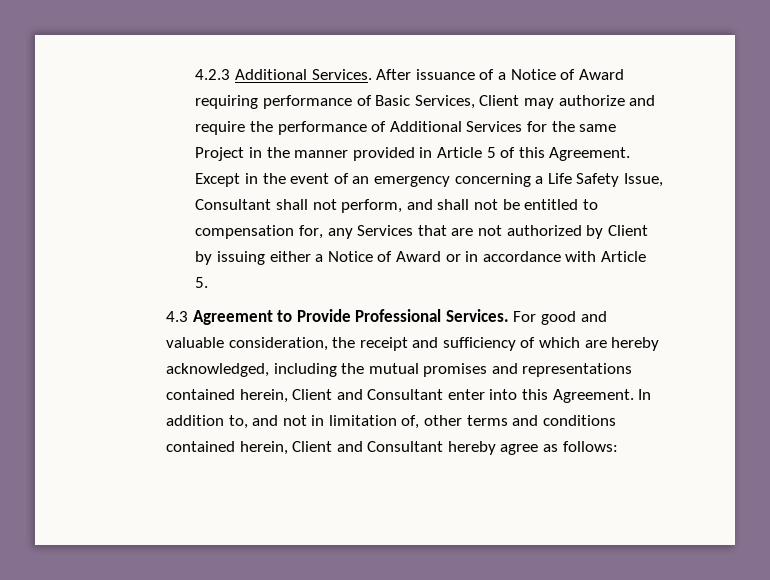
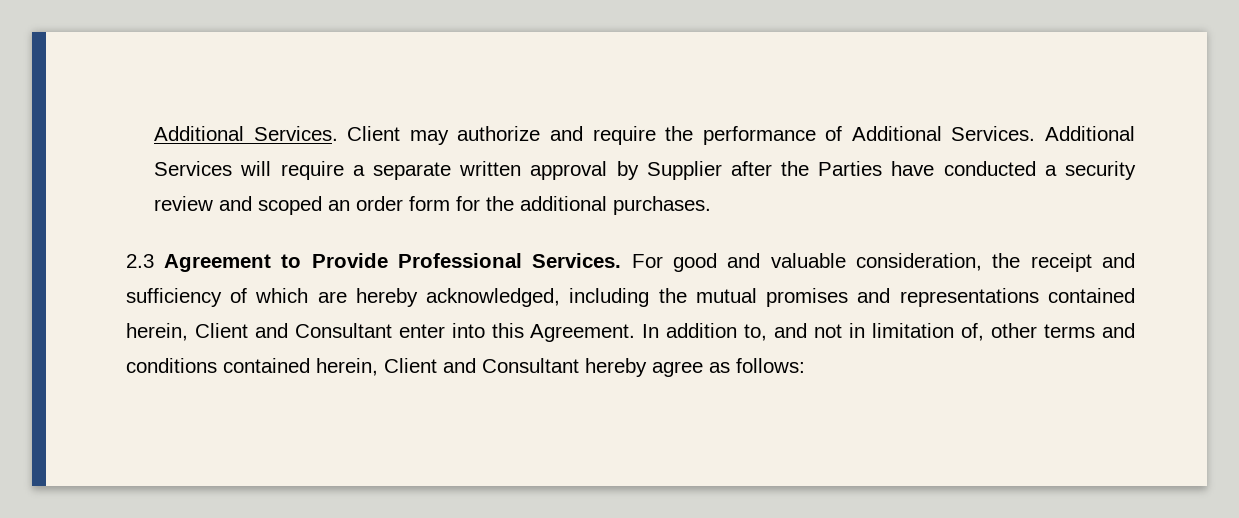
[195,69,624,80] [195,95,475,109] 4.2.3 Additional Services. After issuance of a Notice of Award requiring performance of Basic Services, -> [154,126,338,141] Additional Services.
[466,121,617,132] [195,147,631,161] [195,173,663,187] [195,199,598,213] [195,225,648,239] [195,251,646,265] [195,277,209,288] [165,311,188,322] Services for the same Project in the manner provided in Article 5 of this Agreement. Except in the event of an emergency concerning a Life Safety Issue, Consultant shall not perform, and shall not be entitled to compensation for, any Services that are not authorized by Client by issuing either a Notice of Award or in accordance with Article 5. // 4.3 -> [951,126,1135,141] [154,161,1136,180] [154,196,712,215] [125,254,154,268] Services. Additional Services will require a separate written approval by Supplier after the Parties have conducted a security review and scoped an order form for the additional purchases. // 2.3

